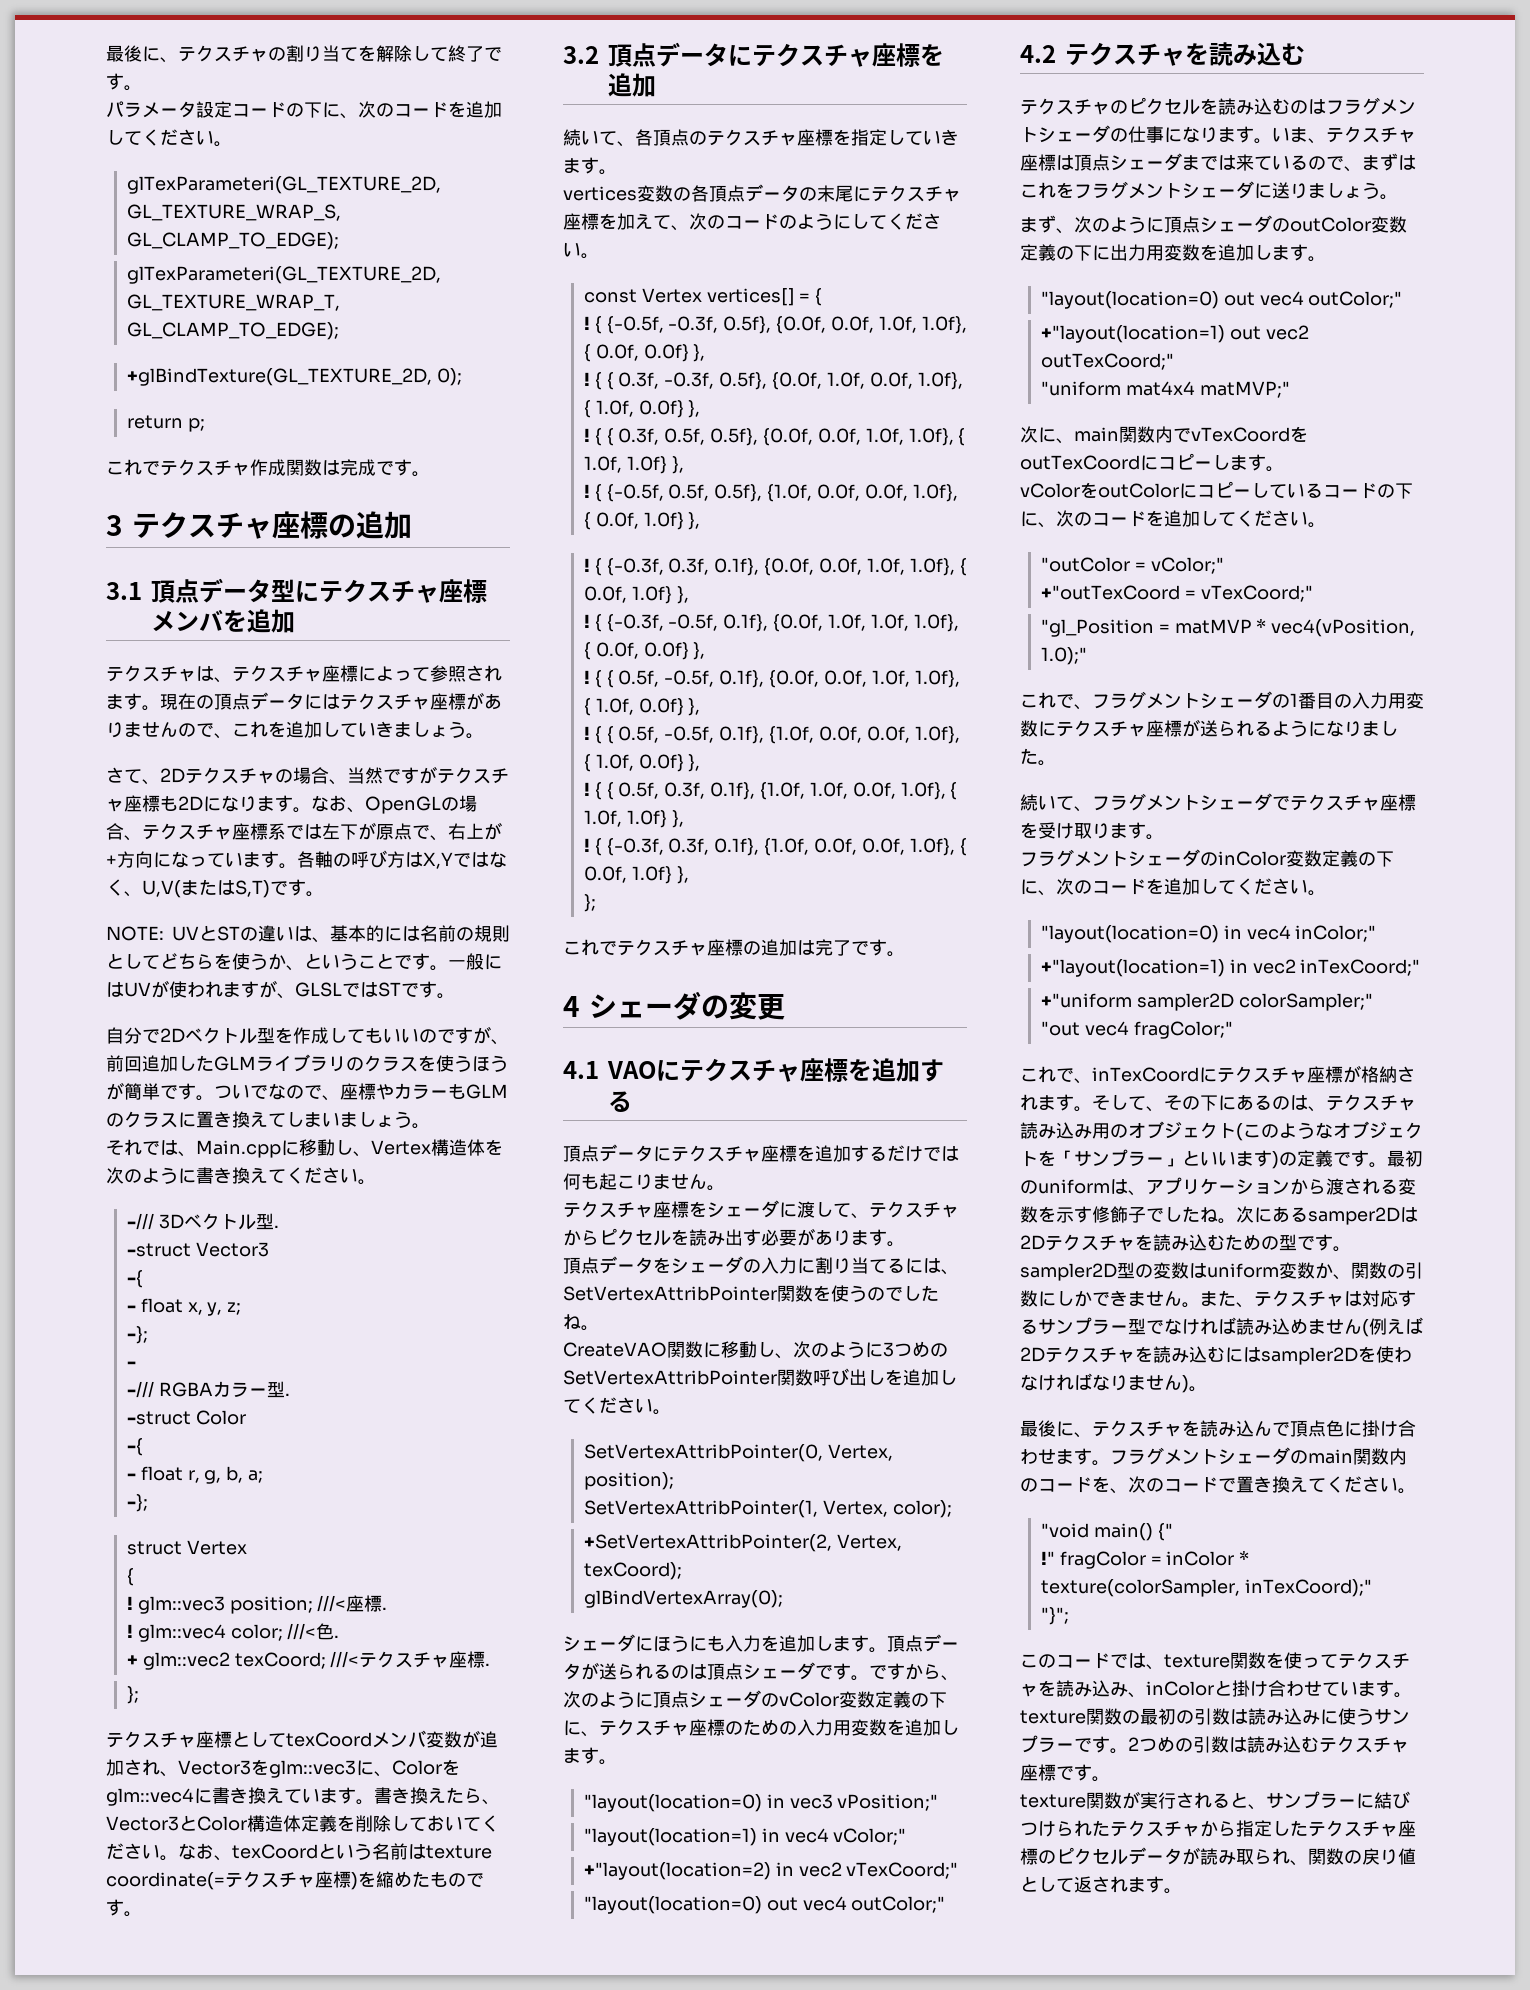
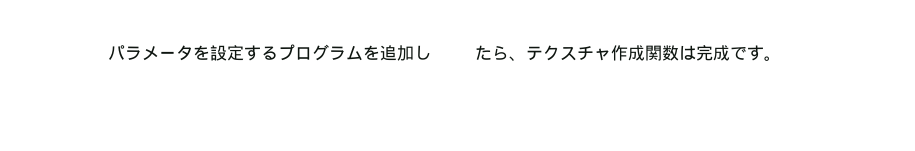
[106,45,502,63] [106,73,142,91] [106,101,502,119] [106,129,232,147] [126,176,441,194] [126,204,341,221] [126,232,339,250] [126,266,441,284] [126,294,340,311] [126,322,339,340] [126,368,462,386] [126,415,205,432] [106,459,160,476] 最後に、テクスチャの割り当てを解除して終了です。 // パラメータ設定コードの下に、次のコードを追加してください。 // glTexParameteri(GL_TEXTURE_2D, GL_TEXTURE_WRAP_S, GL_CLAMP_TO_EDGE); // glTexParameteri(GL_TEXTURE_2D, GL_TEXTURE_WRAP_T, GL_CLAMP_TO_EDGE); // +glBindTexture(GL_TEXTURE_2D, 0); // return p; // これで -> [107,44,526,61] パラメータを設定するプログラムを追加したら、
[106,511,412,539] [106,578,487,603] [151,609,295,633] [106,665,502,683] [106,692,502,711] [106,721,484,739] [106,766,509,785] [106,795,477,814] [106,822,502,841] [106,850,507,869] [106,879,324,898] [106,925,510,943] [106,953,502,971] [106,980,455,999] [106,1026,509,1045] [106,1054,508,1072] [106,1082,508,1101] [106,1111,430,1129] [106,1139,503,1158] [106,1167,376,1185] [126,1213,279,1230] [126,1242,269,1257] [126,1270,143,1288] [126,1298,242,1316] [126,1326,148,1344] [126,1361,136,1368] [126,1381,290,1398] [126,1410,246,1425] [126,1438,143,1456] [126,1466,264,1484] [126,1494,148,1512] [126,1540,247,1555] [126,1568,134,1586] [126,1595,388,1614] [126,1623,340,1642] [126,1651,491,1670] [126,1686,139,1704] [106,1730,498,1748] [106,1759,460,1778] [106,1787,500,1806] [106,1815,499,1832] [106,1843,492,1861] [106,1871,484,1890] [106,1899,142,1917] [563,42,944,67] [608,73,656,97] [563,129,959,147] [563,157,617,175] [563,184,961,202] [563,213,941,231] [563,242,599,259] [583,288,823,306] [583,316,967,334] [583,344,706,362] [583,372,963,390] [583,400,701,418] [583,428,966,446] [583,456,684,474] [583,484,958,502] [583,512,701,530] [583,558,967,576] [583,586,689,604] [583,614,959,632] [583,642,706,660] [583,670,960,688] [583,698,701,716] [583,726,960,744] [583,754,701,772] [583,782,958,800] [583,810,684,828] [583,838,967,856] [583,866,689,884] [583,894,596,912] [563,939,905,957] [563,991,785,1020] [563,1058,944,1082] [608,1091,632,1112] [563,1144,959,1162] [563,1173,725,1191] [563,1200,959,1219] [563,1228,905,1247] [563,1256,959,1275] [563,1285,939,1302] [563,1314,599,1331] [563,1341,948,1359] [563,1368,957,1386] [563,1397,671,1415] [583,1444,893,1462] [583,1472,674,1490] [583,1500,952,1518] [583,1534,902,1552] [583,1562,682,1580] [583,1590,783,1608] [563,1634,959,1653] [563,1662,959,1681] [563,1690,947,1708] [563,1719,959,1737] [563,1747,617,1765] [583,1794,939,1812] [583,1828,907,1846] [583,1862,959,1880] [583,1896,946,1914] [1020,42,1305,66] [1020,97,1416,115] [1020,125,1416,144] [1020,153,1416,172] [1020,181,1398,200] [1020,215,1407,234] [1020,244,1326,262] [1040,291,1403,309] [1040,325,1309,343] [1040,353,1174,370] [1040,381,1290,398] [1020,426,1308,444] [1020,453,1284,472] [1020,481,1413,499] [1020,510,1326,528] [1040,557,1224,574] [1040,585,1313,602] [1040,618,1416,637] [1040,647,1087,665] [1020,691,1424,710] [1020,719,1398,737] [1020,748,1056,766] [1020,793,1416,812] [1020,822,1164,840] [1020,849,1394,867] [1020,878,1326,896] [1040,925,1377,943] [1040,959,1421,977] [1040,993,1373,1011] [1040,1021,1233,1039] [1020,1065,1415,1084] [1020,1094,1416,1112] [1020,1121,1423,1141] [1020,1149,1423,1169] [1020,1177,1416,1196] [1020,1206,1418,1225] [1020,1234,1351,1252] [1020,1262,1423,1281] [1020,1290,1416,1308] [1020,1317,1423,1337] [1020,1346,1412,1365] [1020,1373,1207,1393] [1020,1420,1416,1438] [1020,1447,1407,1466] [1020,1476,1416,1494] [1040,1523,1173,1541] [1040,1550,1250,1569] [1040,1579,1372,1597] [1040,1607,1069,1625] [1020,1652,1410,1670] [1020,1680,1412,1698] [1020,1708,1410,1725] [1020,1735,1409,1754] [1020,1764,1110,1782] [1020,1791,1410,1810] [1020,1820,1416,1837] [1020,1847,1416,1866] [1020,1876,1182,1894] // 3テクスチャ座標の追加 // 3.1頂点データ型にテクスチャ座標メンバを追加 // テクスチャは、テクスチャ座標によって参照されます。現在の頂点データにはテクスチャ座標がありませんので、これを追加していきましょう。 // さて、2Dテクスチャの場合、当然ですがテクスチャ座標も2Dになります。なお、OpenGLの場合、テクスチャ座標系では左下が原点で、右上が+方向になっています。各軸の呼び方はX,Yではなく、U,V(またはS,T)です。 // NOTE: UVとSTの違いは、基本的には名前の規則としてどちらを使うか、ということです。一般にはUVが使われますが、GLSLではSTです。 // 自分で2Dベクトル型を作成してもいいのですが、前回追加したGLMライブラリのクラスを使うほうが簡単です。ついでなので、座標やカラーもGLMのクラスに置き換えてしまいましょう。 // それでは、Main.cppに移動し、Vertex構造体を次のように書き換えてください。 // -/// 3Dベクトル型. // -struct Vector3 // -{ // - float x, y, z; // -}; // - // -/// RGBAカラー型. // -struct Color // -{ // - float r, g, b, a; // -}; // struct Vertex // { // ! glm::vec3 position; ///<座標. // ! glm::vec4 color; ///<色. // + glm::vec2 texCoord; ///<テクスチャ座標. // }; // テクスチャ座標としてtexCoordメンバ変数が追加され、Vector3をglm::vec3に、Colorをglm::vec4に書き換えています。書き換えたら、Vector3とColor構造体定義を削除しておいてください。なお、texCoordという名前はtexture coordinate(=テクスチャ座標)を縮めたものです。 // 3.2頂点データにテクスチャ座標を追加 // 続いて、各頂点のテクスチャ座標を指定していきます。 // vertices変数の各頂点データの末尾にテクスチャ座標を加えて、次のコードのようにしてください。 // const Vertex vertices[] = { // ! { {-0.5f, -0.3f, 0.5f}, {0.0f, 0.0f, 1.0f, 1.0f}, { 0.0f, 0.0f} }, // ! { { 0.3f, -0.3f, 0.5f}, {0.0f, 1.0f, 0.0f, 1.0f}, { 1.0f, 0.0f} }, // ! { { 0.3f, 0.5f, 0.5f}, {0.0f, 0.0f, 1.0f, 1.0f}, { 1.0f, 1.0f} }, // ! { {-0.5f, 0.5f, 0.5f}, {1.0f, 0.0f, 0.0f, 1.0f}, { 0.0f, 1.0f} }, // ! { {-0.3f, 0.3f, 0.1f}, {0.0f, 0.0f, 1.0f, 1.0f}, { 0.0f, 1.0f} }, // ! { {-0.3f, -0.5f, 0.1f}, {0.0f, 1.0f, 1.0f, 1.0f}, { 0.0f, 0.0f} }, // ! { { 0.5f, -0.5f, 0.1f}, {0.0f, 0.0f, 1.0f, 1.0f}, { 1.0f, 0.0f} }, // ! { { 0.5f, -0.5f, 0.1f}, {1.0f, 0.0f, 0.0f, 1.0f}, { 1.0f, 0.0f} }, // ! { { 0.5f, 0.3f, 0.1f}, {1.0f, 1.0f, 0.0f, 1.0f}, { 1.0f, 1.0f} }, // ! { {-0.3f, 0.3f, 0.1f}, {1.0f, 0.0f, 0.0f, 1.0f}, { 0.0f, 1.0f} }, // }; // これでテクスチャ座標の追加は完了です。 // 4シェーダの変更 // 4.1 VAOにテクスチャ座標を追加する // 頂点データにテクスチャ座標を追加するだけでは何も起こりません。 // テクスチャ座標をシェーダに渡して、テクスチャからピクセルを読み出す必要があります。 // 頂点データをシェーダの入力に割り当てるには、SetVertexAttribPointer関数を使うのでしたね。 // CreateVAO関数に移動し、次のように3つめのSetVertexAttribPointer関数呼び出しを追加してください。 // SetVertexAttribPointer(0, Vertex, position); // SetVertexAttribPointer(1, Vertex, color); // +SetVertexAttribPointer(2, Vertex, texCoord); // glBindVertexArray(0); // シェーダにほうにも入力を追加します。頂点データが送られるのは頂点シェーダです。ですから、次のように頂点シェーダのvColor変数定義の下に、テクスチャ座標のための入力用変数を追加します。 // "layout(location=0) in vec3 vPosition;" // "layout(location=1) in vec4 vColor;" // +"layout(location=2) in vec2 vTexCoord;" // "layout(location=0) out vec4 outColor;" // 4.2テクスチャを読み込む // テクスチャのピクセルを読み込むのはフラグメントシェーダの仕事になります。いま、テクスチャ座標は頂点シェーダまでは来ているので、まずはこれをフラグメントシェーダに送りましょう。 // まず、次のように頂点シェーダのoutColor変数定義の下に出力用変数を追加します。 // "layout(location=0) out vec4 outColor;" // +"layout(location=1) out vec2 outTexCoord;" // "uniform mat4x4 matMVP;" // 次に、main関数内でvTexCoordをoutTexCoordにコピーします。 // vColorをoutColorにコピーしているコードの下に、次のコードを追加してください。 // "outColor = vColor;" // +"outTexCoord = vTexCoord;" // "gl_Position = matMVP * vec4(vPosition, 1.0);" // これで、フラグメントシェーダの1番目の入力用変数にテクスチャ座標が送られるようになりました。 // 続いて、フラグメントシェーダでテクスチャ座標を受け取ります。 // フラグメントシェーダのinColor変数定義の下に、次のコードを追加してください。 // "layout(location=0) in vec4 inColor;" // +"layout(location=1) in vec2 inTexCoord;" // +"uniform sampler2D colorSampler;" // "out vec4 fragColor;" // これで、inTexCoordにテクスチャ座標が格納されます。そして、その下にあるのは、テクスチャ読み込み用のオブジェクト(このようなオブジェクトを「サンプラー」といいます)の定義です。最初のuniformは、アプリケーションから渡される変数を示す修飾子でしたね。次にあるsamper2Dは2Dテクスチャを読み込むための型です。sampler2D型の変数はuniform変数か、関数の引数にしかできません。また、テクスチャは対応するサンプラー型でなければ読み込めません(例えば2Dテクスチャを読み込むにはsampler2Dを使わなければなりません)。 // 最後に、テクスチャを読み込んで頂点色に掛け合わせます。フラグメントシェーダのmain関数内のコードを、次のコードで置き換えてください。 // "void main() {" // !" fragColor = inColor * texture(colorSampler, inTexCoord);" // "}"; // このコードでは、texture関数を使ってテクスチャを読み込み、inColorと掛け合わせています。texture関数の最初の引数は読み込みに使うサンプラーです。2つめの引数は読み込むテクスチャ座標です。 // texture関数が実行されると、サンプラーに結びつけられたテクスチャから指定したテクスチャ座標のピクセルデータが読み取られ、関数の戻り値として返されます。 -> (781, 58) none

